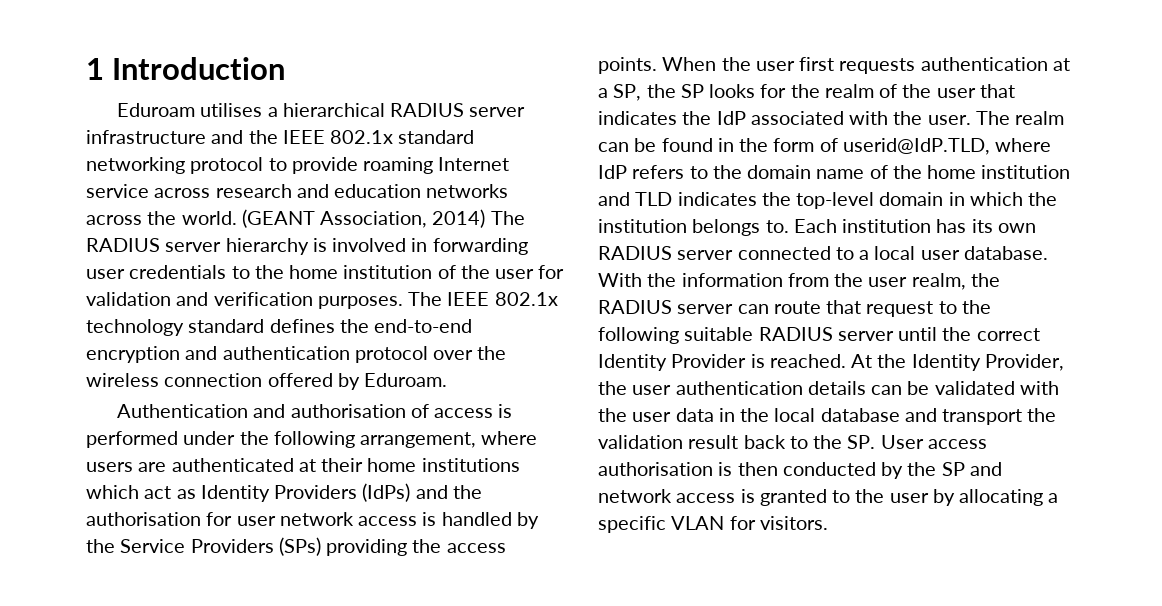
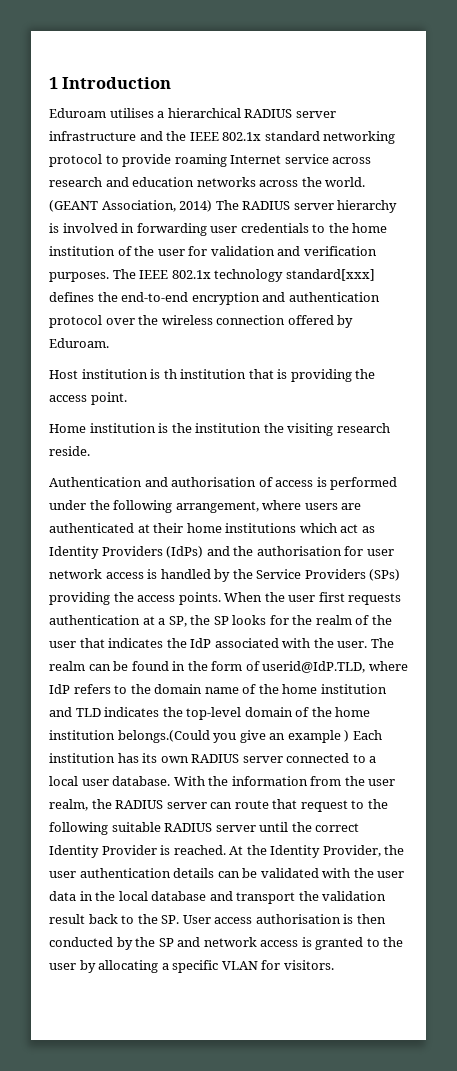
[188,319,265,333] standard -> [285,269,375,281] standard[xxx]
(448, 380) none -> [49,369,376,382] [49,392,127,405] [49,423,390,436] [49,446,90,456] // Host institution is th institution that is providing the access point. // Home institution is the institution the visiting research reside.
[948,192,1058,206] [598,219,789,236] in which the institution belongs to. -> [295,707,371,717] [49,730,350,743] of the home institution belongs.(Could you give an example )

